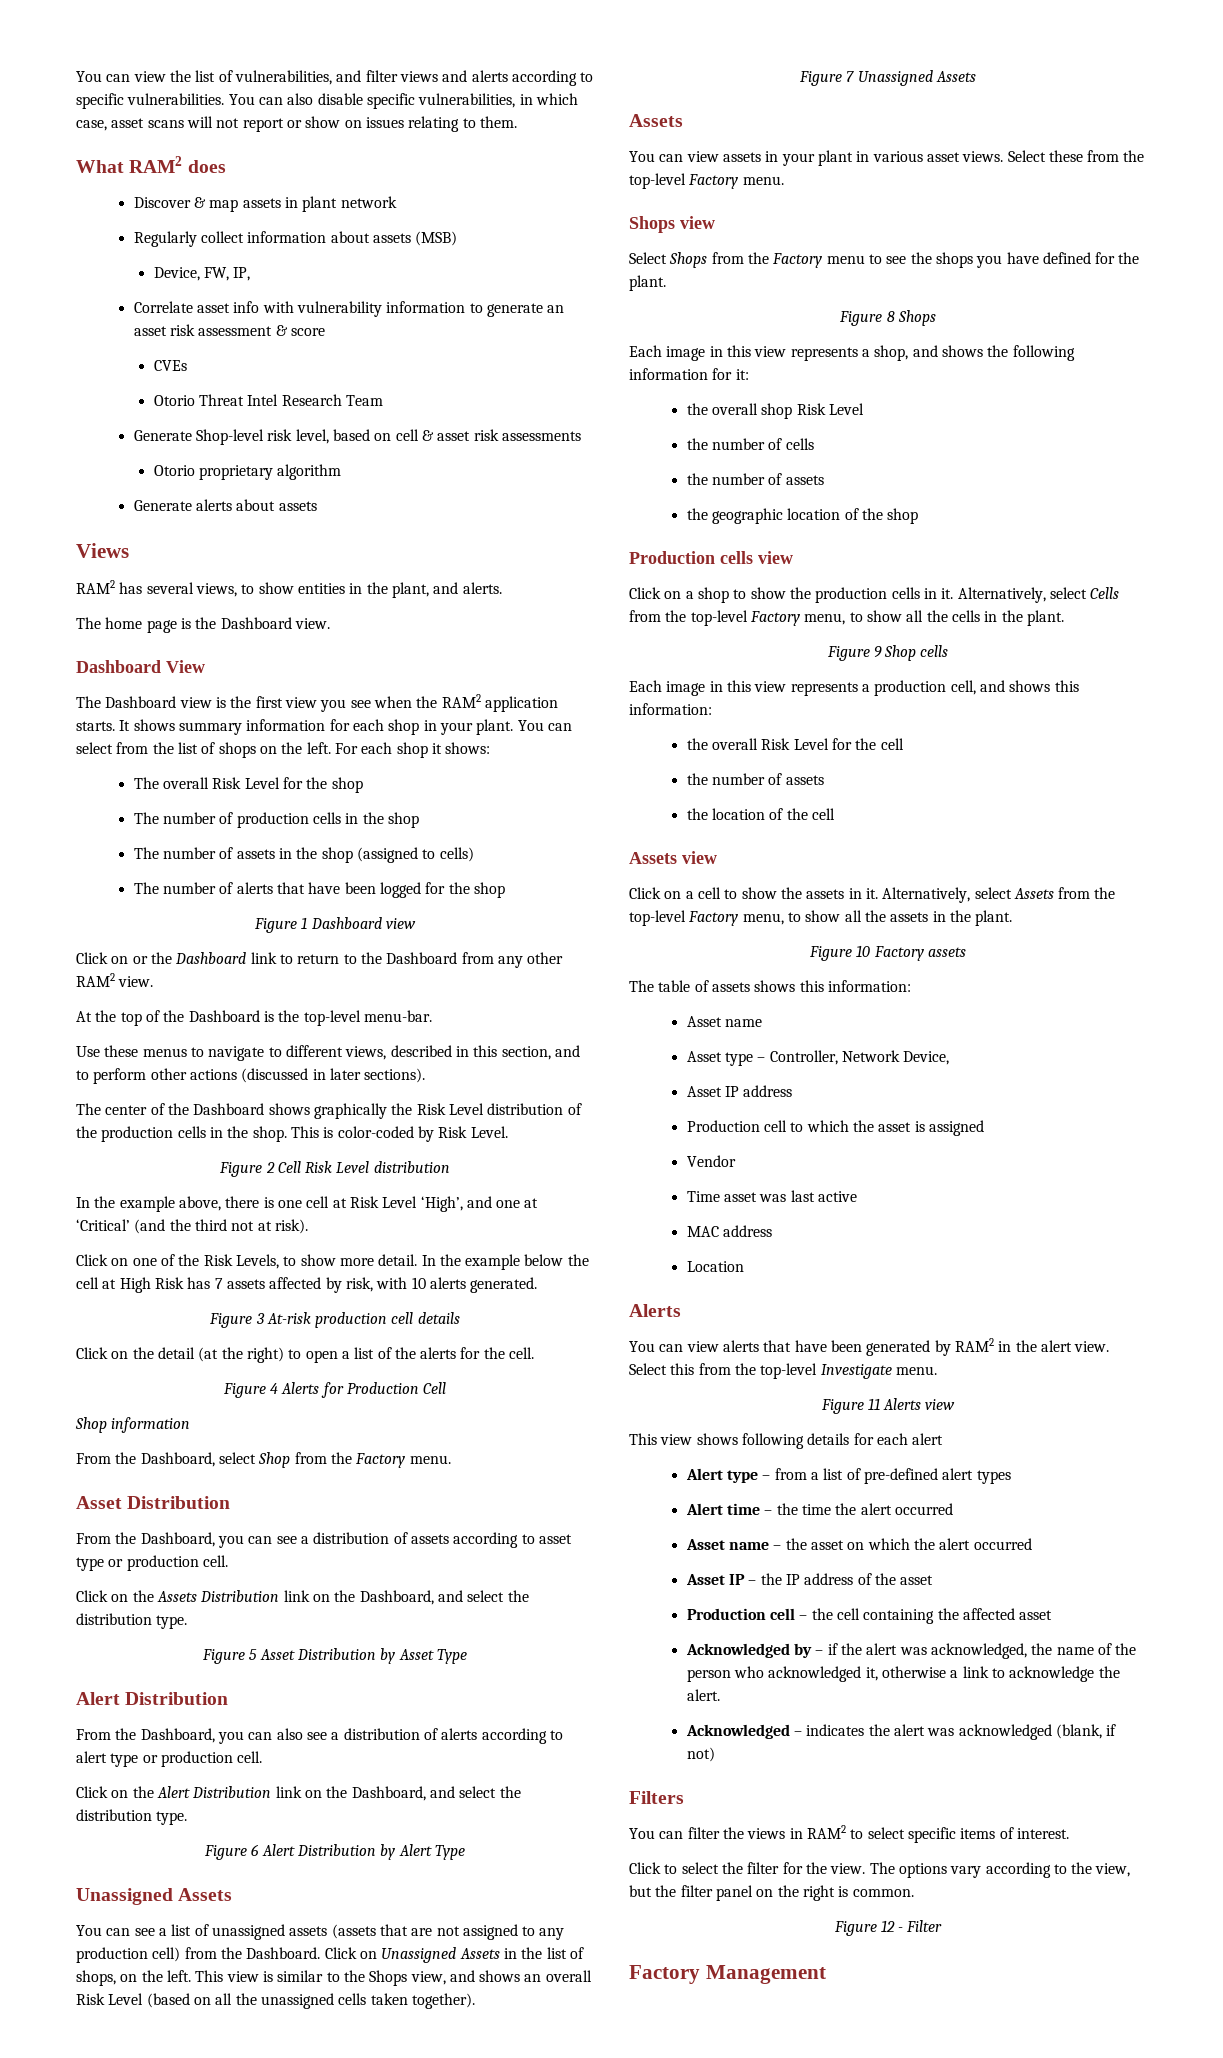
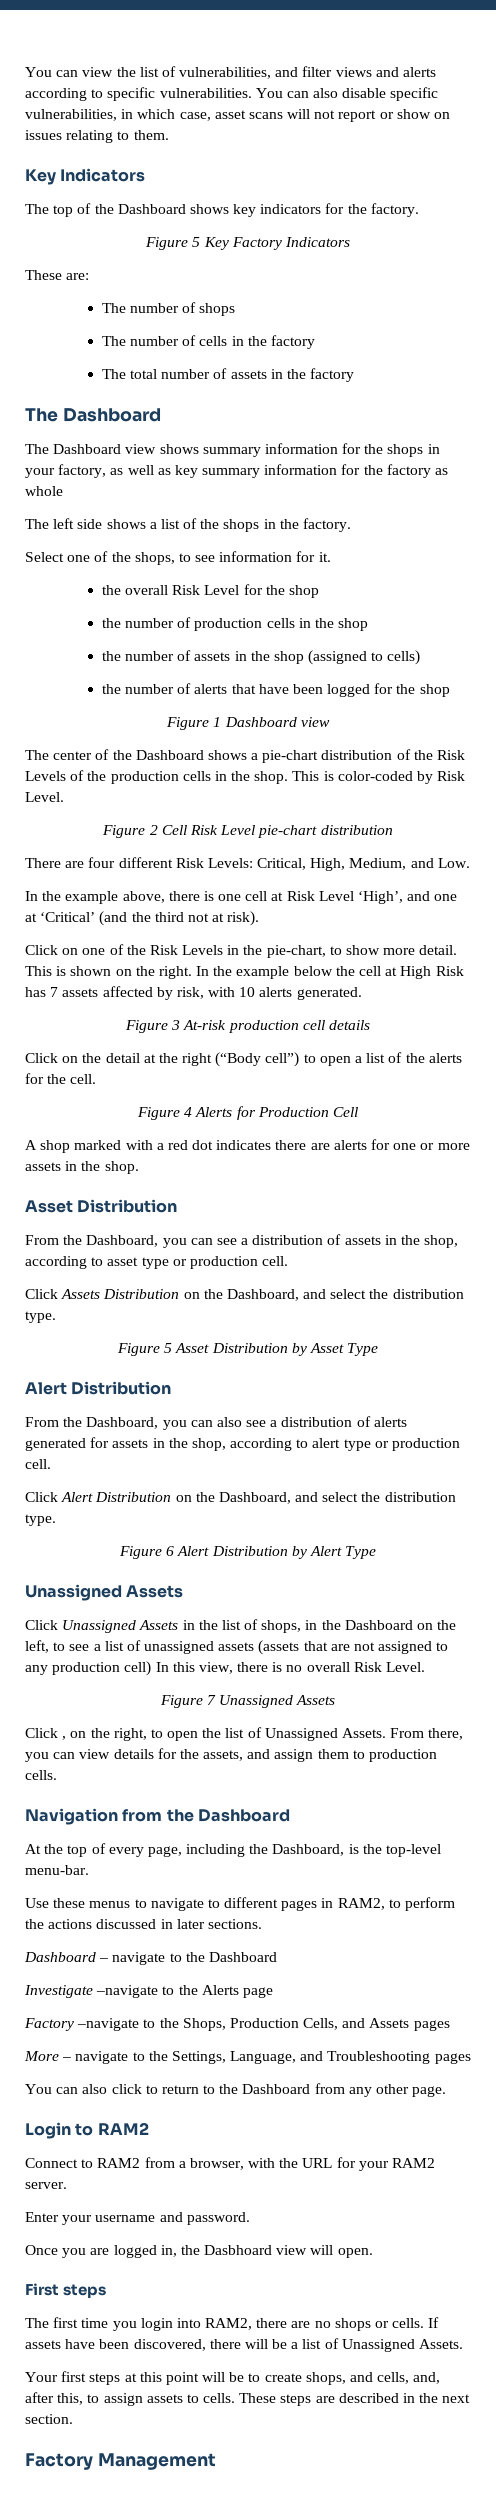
[76,156,226,173] [133,196,397,212] [133,231,458,247] [153,267,251,281] [133,301,565,317] [133,324,326,336] [153,360,187,371] [153,394,384,406] [133,429,581,445] [153,464,342,480] [133,499,317,511] [76,543,129,558] [76,580,502,598] [76,617,330,633] [76,660,205,673] [76,694,558,712] [76,719,572,735] [76,742,491,758] [133,777,159,789] What RAM2 does // Discover & map assets in plant network // Regularly collect information about assets (MSB) // Device, FW, IP, // Correlate asset info with vulnerability information to generate an asset risk assessment & score // CVEs // Otorio Threat Intel Research Team // Generate Shop-level risk level, based on cell & asset risk assessments // Otorio proprietary algorithm // Generate alerts about assets // Views // RAM2 has several views, to show entities in the plant, and alerts. // The home page is the Dashboard view. // Dashboard View // The Dashboard view is the first view you see when the RAM2 application starts. It shows summary information for each shop in your plant. You can select from the list of shops on the left. For each shop it shows: // The -> [25,168,146,185] [25,203,419,217] [145,237,350,250] [25,270,90,280] [101,302,236,316] [101,335,315,349] [101,368,355,382] [25,408,161,422] [25,443,440,457] [25,464,449,478] [25,486,63,496] [25,518,352,532] [25,551,331,565] [101,585,121,595] Key Indicators // The top of the Dashboard shows key indicators for the factory. // Figure 5 Key Factory Indicators // These are: // The number of shops // The number of cells in the factory // The total number of assets in the factory // The Dashboard // The Dashboard view shows summary information for the shops in your factory, as well as key summary information for the factory as whole // The left side shows a list of the shops in the factory. // Select one of the shops, to see information for it. // the
[133,812,159,824] The -> [101,618,121,628] the
[133,847,159,859] The -> [101,651,121,661] the
[133,882,159,894] The -> [101,684,121,694] the
[76,952,564,968] [76,973,154,987] [76,1010,432,1026] [76,1045,580,1061] [76,1068,426,1084] // Click on or the Dashboard link to return to the Dashboard from any other RAM2 view. // At the top of the Dashboard is the top-level menu-bar. // Use these menus to navigate to different views, described in this section, and to perform other actions (discussed in later sections). -> (330, 722) none
[313,1103,564,1119] graphically the Risk Level distribution -> [251,749,466,763] [25,771,66,781] a pie-chart distribution of the Risk Levels
[373,1161,450,1173] distribution -> [258,825,393,838] [25,857,470,871] pie-chart distribution // There are four different Risk Levels: Critical, High, Medium, and Low.
[235,1254,418,1269] Levels, to show more detail. -> [182,945,458,958] [25,966,192,979] Levels in the pie-chart, to show more detail. This is shown on the right.
[198,1347,284,1363] (at the right) -> [143,1052,300,1067] at the right (“Body cell”)
[75,1417,191,1433] [76,1452,451,1468] Shop information // From the Dashboard, select Shop from the Factory menu. -> [25,1139,470,1153] [25,1161,139,1174] A shop marked with a red dot indicates there are alerts for one or more assets in the shop.
(449, 1539) none -> [384,1235,459,1248] in the shop,
[111,1590,154,1602] on the -> (58, 1294) none
[283,1590,310,1602] link -> (180, 1294) none
(478, 1734) none -> [25,1437,226,1451] generated for assets in the shop,
[111,1786,302,1798] on the Alert Distribution link -> [61,1492,172,1502] Alert Distribution
[76,1925,131,1936] You can -> [25,1619,457,1633] [25,1640,66,1653] Click Unassigned Assets in the list of shops, in the Dashboard on the left, to
[184,1947,584,1963] [76,1970,592,1986] [76,1993,475,2009] [799,70,976,86] [629,114,683,127] [629,150,1145,166] [629,173,784,189] [629,216,715,233] [629,252,1140,268] [629,275,666,291] [839,310,936,326] [629,345,1075,361] [629,368,749,380] [686,403,865,419] [686,438,814,450] [686,473,824,485] [686,508,919,524] [629,551,793,564] [629,587,1120,603] [629,610,1064,626] [826,645,949,661] [629,680,1079,696] [629,703,712,715] [686,738,904,750] [686,773,824,785] [686,808,836,820] [629,851,717,864] [629,887,1116,903] [629,910,1013,926] [809,945,966,961] [629,980,911,992] [686,1016,763,1027] [686,1050,950,1066] [686,1085,793,1097] [686,1120,984,1136] [686,1155,736,1167] [686,1190,858,1202] [686,1225,773,1237] [686,1261,744,1272] [629,1304,681,1317] [629,1338,1110,1356] [629,1363,937,1379] [820,1398,956,1414] [629,1433,944,1449] [685,1468,1011,1484] [685,1503,953,1515] [685,1538,1032,1550] [685,1573,934,1585] [686,1608,1053,1624] [685,1643,1137,1659] [686,1666,1120,1682] [686,1689,720,1701] [685,1724,1117,1740] [686,1747,715,1762] [629,1791,684,1804] [629,1825,1069,1843] [629,1862,1131,1878] [629,1885,914,1901] [833,1920,943,1936] from the Dashboard. Click on Unassigned Assets in the list of shops, on the left. This view is similar to the Shops view, and shows an overall Risk Level (based on all the unassigned cells taken together). // Figure 7 Unassigned Assets // Assets // You can view assets in your plant in various asset views. Select these from the top-level Factory menu. // Shops view // Select Shops from the Factory menu to see the shops you have defined for the plant. // Figure 8 Shops // Each image in this view represents a shop, and shows the following information for it: // the overall shop Risk Level // the number of cells // the number of assets // the geographic location of the shop // Production cells view // Click on a shop to show the production cells in it. Alternatively, select Cells from the top-level Factory menu, to show all the cells in the plant. // Figure 9 Shop cells // Each image in this view represents a production cell, and shows this information: // the overall Risk Level for the cell // the number of assets // the location of the cell // Assets view // Click on a cell to show the assets in it. Alternatively, select Assets from the top-level Factory menu, to show all the assets in the plant. // Figure 10 Factory assets // The table of assets shows this information: // Asset name // Asset type – Controller, Network Device, // Asset IP address // Production cell to which the asset is assigned // Vendor // Time asset was last active // MAC address // Location // Alerts // You can view alerts that have been generated by RAM2 in the alert view. Select this from the top-level Investigate menu. // Figure 11 Alerts view // This view shows following details for each alert // Alert type – from a list of pre-defined alert types // Alert time – the time the alert occurred // Asset name – the asset on which the alert occurred // Asset IP – the IP address of the asset // Production cell – the cell containing the affected asset // Acknowledged by – if the alert was acknowledged, the name of the person who acknowledged it, otherwise a link to acknowledge the alert. // Acknowledged – indicates the alert was acknowledged (blank, if not) // Filters // You can filter the views in RAM2 to select specific items of interest. // Click to select the filter for the view. The options vary according to the view, but the filter panel on the right is common. // Figure 12 - Filter -> [155,1662,426,1674] [159,1695,336,1708] [25,1727,464,1741] [25,1748,438,1762] [25,1770,57,1780] [25,1808,290,1825] [25,1843,442,1857] [25,1865,89,1875] [25,1897,456,1911] [25,1919,262,1929] [24,1952,277,1965] [24,1985,273,1998] [24,2018,450,2031] [24,2051,471,2064] [25,2083,447,2097] [25,2122,149,2139] [25,2157,436,2171] [25,2182,67,2189] [25,2212,250,2225] [25,2245,373,2258] [25,2283,107,2298] [25,2317,440,2331] [25,2338,464,2352] [25,2371,441,2385] [25,2392,471,2406] [25,2414,73,2424] In this view, there is no overall Risk Level. // Figure 7 Unassigned Assets // Click , on the right, to open the list of Unassigned Assets. From there, you can view details for the assets, and assign them to production cells. // Navigation from the Dashboard // At the top of every page, including the Dashboard, is the top-level menu-bar. // Use these menus to navigate to different pages in RAM2, to perform the actions discussed in later sections. // Dashboard – navigate to the Dashboard // Investigate –navigate to the Alerts page // Factory –navigate to the Shops, Production Cells, and Assets pages // More – navigate to the Settings, Language, and Troubleshooting pages // You can also click to return to the Dashboard from any other page. // Login to RAM2 // Connect to RAM2 from a browser, with the URL for your RAM2 server. // Enter your username and password. // Once you are logged in, the Dasbhoard view will open. // First steps // The first time you login into RAM2, there are no shops or cells. If assets have been discovered, there will be a list of Unassigned Assets. // Your first steps at this point will be to create shops, and cells, and, after this, to assign assets to cells. These steps are described in the next section.

